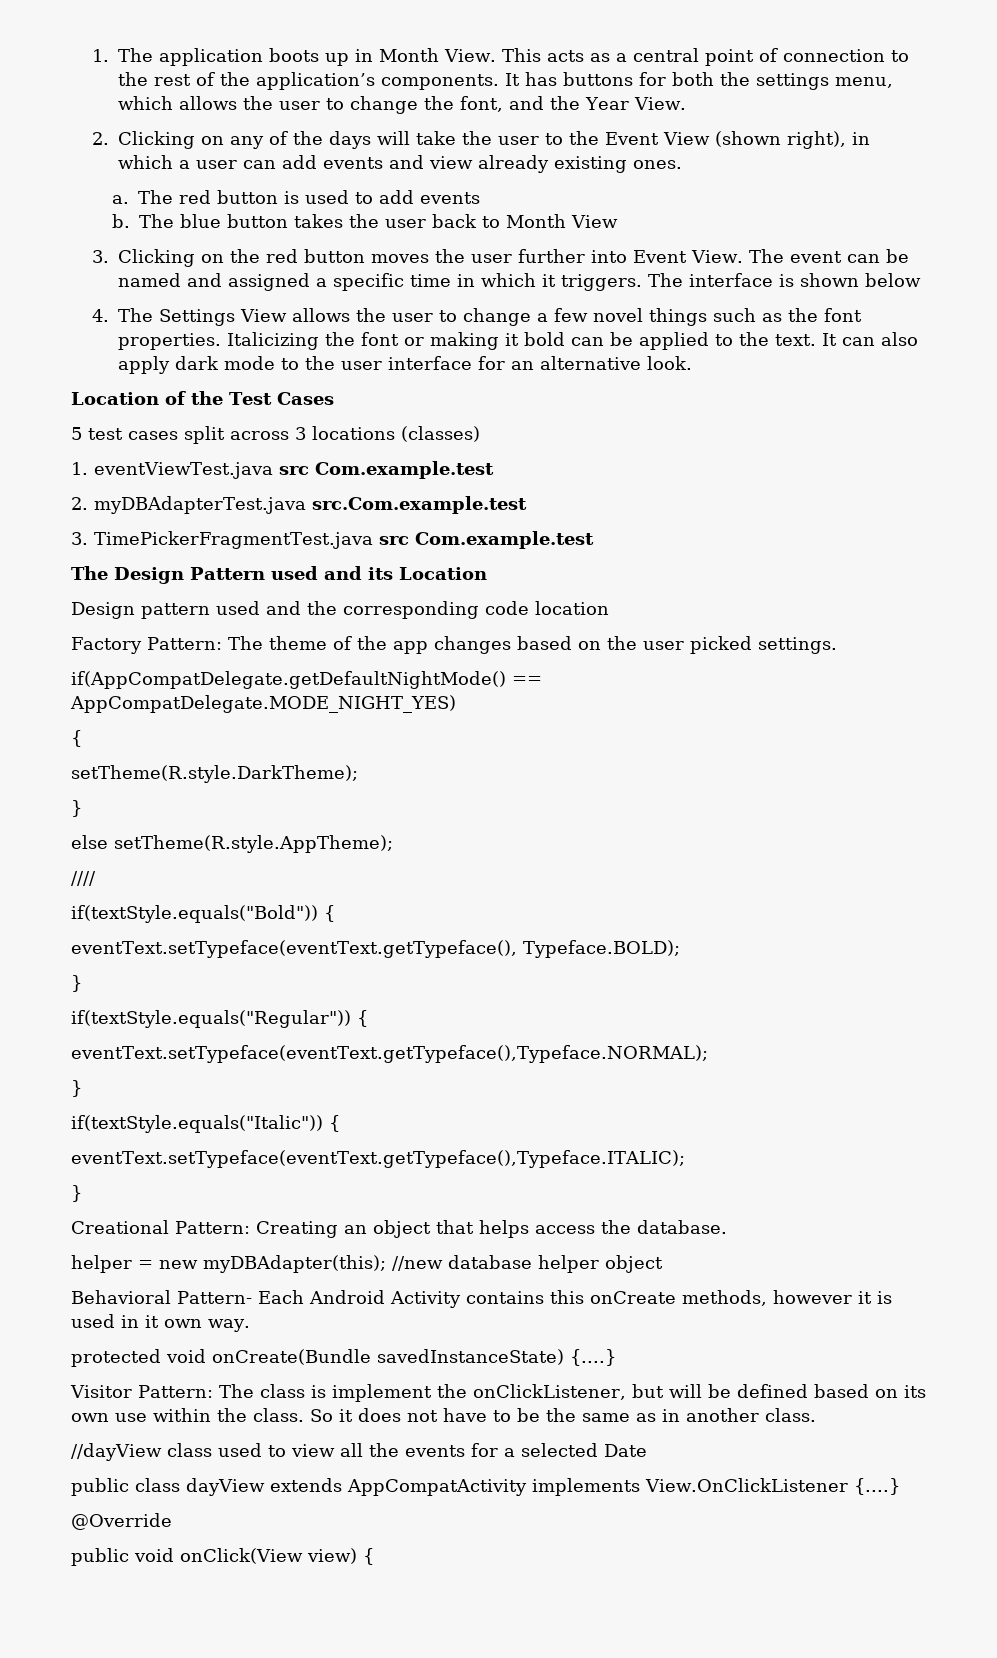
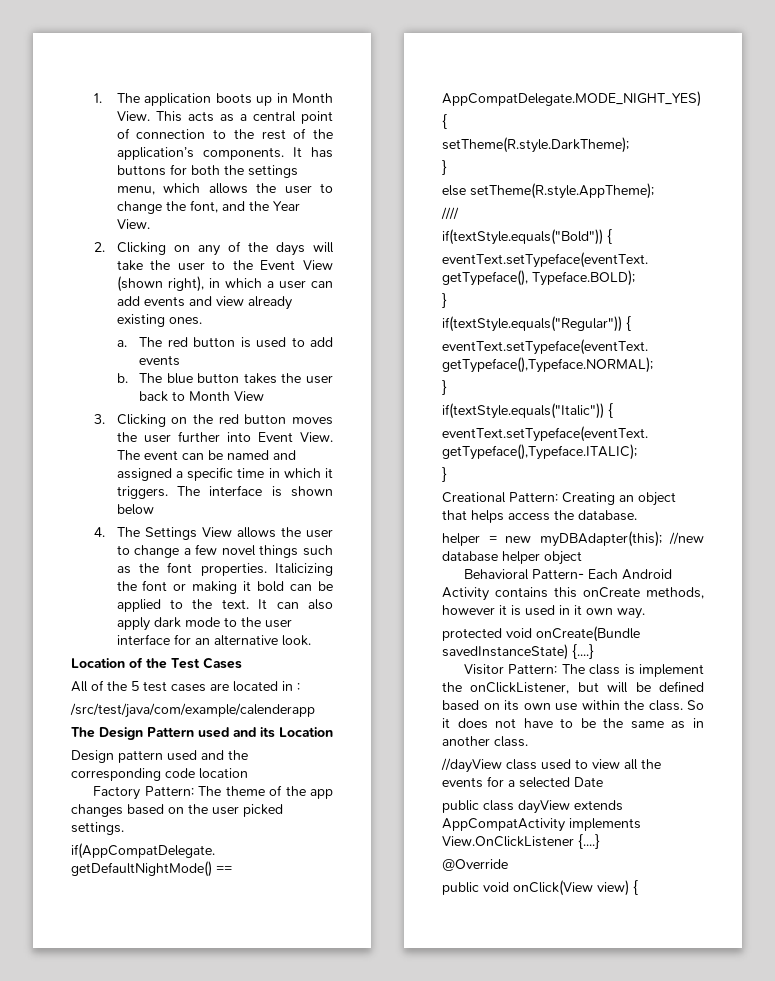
[71,426,480,444] [71,461,494,479] [71,496,527,514] [71,531,594,549] 5 test cases split across 3 locations (classes) // 1. eventViewTest.java src Com.example.test // 2. myDBAdapterTest.java src.Com.example.test // 3. TimePickerFragmentTest.java src Com.example.test -> [71,680,300,692] [70,703,315,718] All of the 5 test cases are located in : // /src/test/java/com/example/calenderapp

